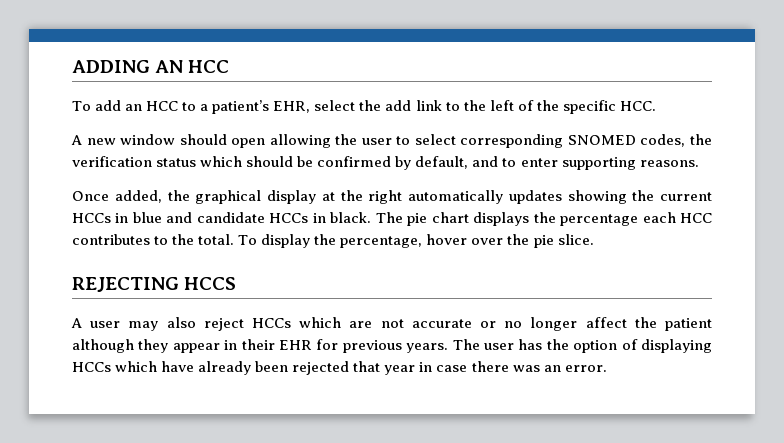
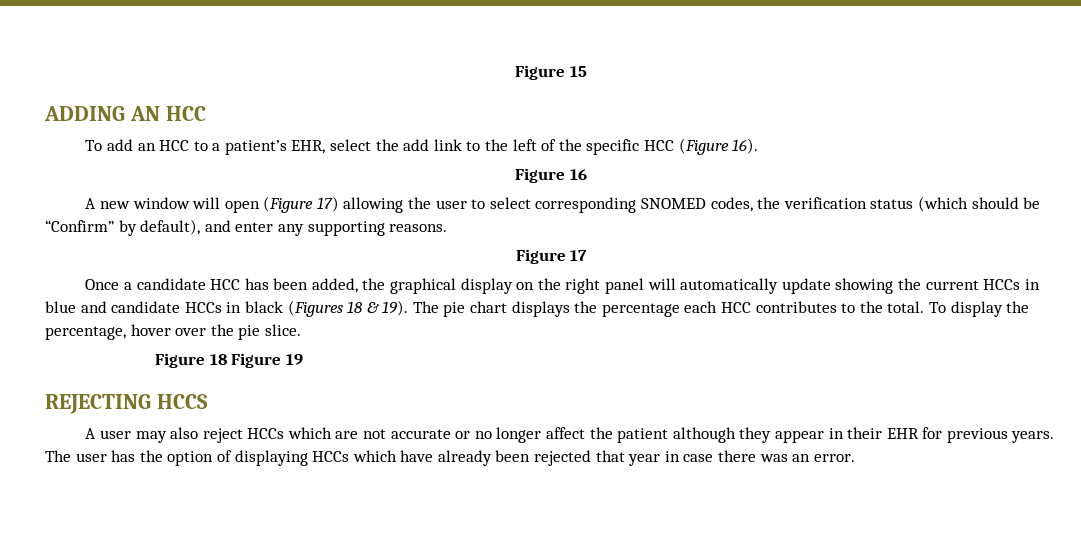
(72, 66) none -> [515,65,587,80] Figure 15 //
[619,101,656,111] HCC. -> [643,138,759,155] [515,168,587,183] HCC (Figure 16). // Figure 16
[179,134,266,148] should open -> [192,196,339,213] will open (Figure 17)
[200,156,243,167] which -> [917,196,968,212] (which
[317,156,558,170] confirmed by default, and to enter -> [45,219,304,236] “Confirm” by default), and enter any
(699, 163) none -> [515,249,588,264] // Figure 17
(109, 196) none -> [123,278,309,290] a candidate HCC has been
[321,192,335,201] at -> [516,282,535,290] on
[408,190,562,204] automatically updates -> [604,278,831,294] panel will automatically update
[330,212,372,223] black. -> [244,300,409,317] black (Figures 18 & 19).
(594, 239) none -> [155,353,303,368] // Figure 18 Figure 19

